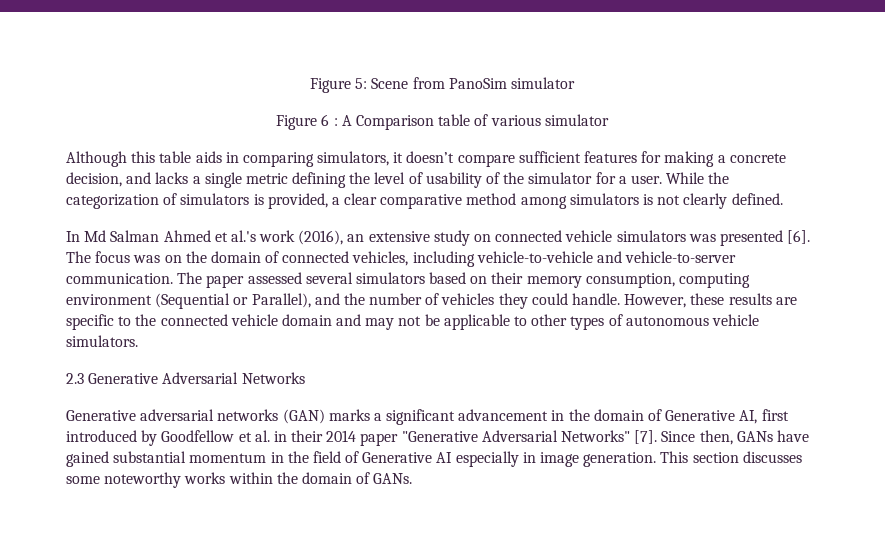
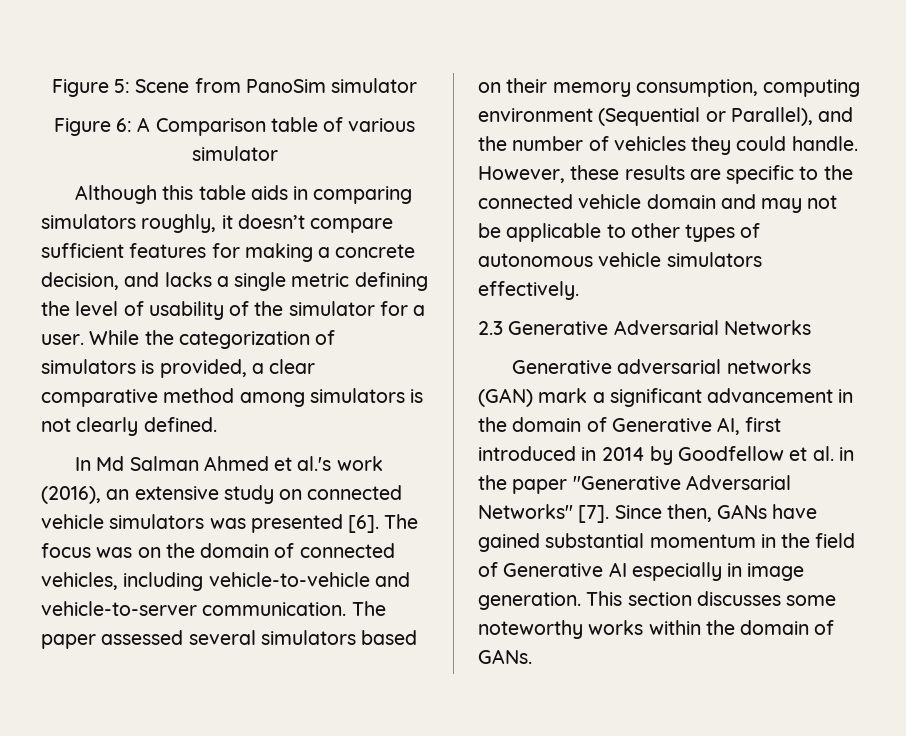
[321,114,338,126] 6 : -> [115,118,132,132] 6:
[317,151,390,166] simulators, -> [41,214,217,233] simulators roughly,
[66,335,138,347] simulators. -> [666,252,762,267] [478,281,579,300] simulators effectively.
[328,409,370,421] marks -> [538,388,588,403] mark
(137, 436) none -> [581,447,645,461] in 2014
[291,430,357,442] their 2014 -> [478,475,507,490] the

